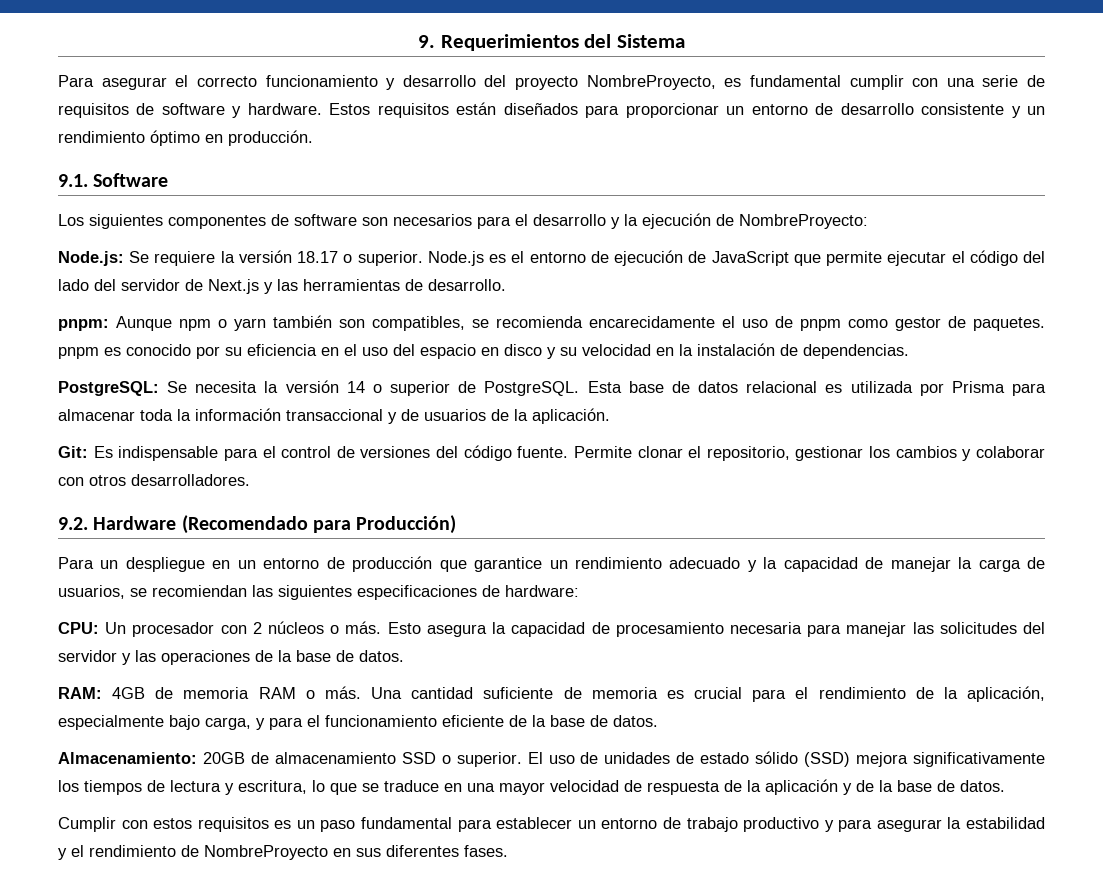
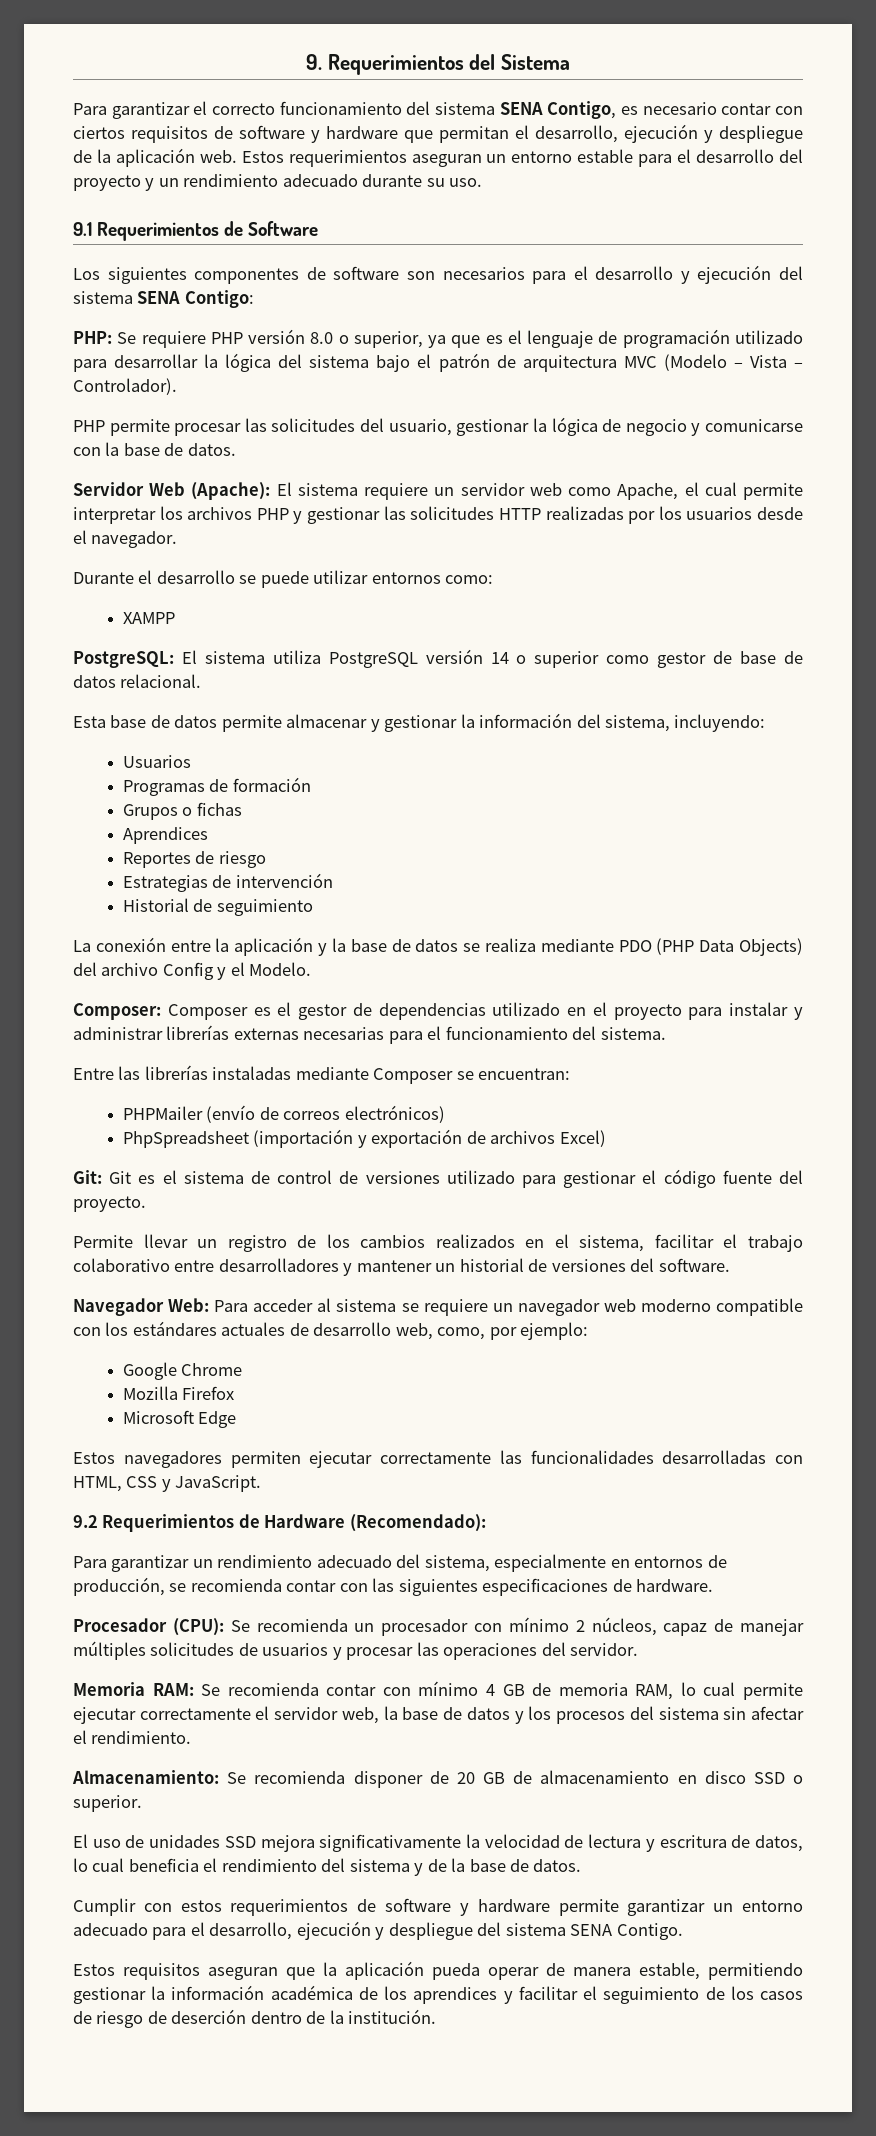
[101,77,167,90] asegurar -> [111,102,190,119] garantizar
[386,75,1045,90] [58,102,1046,118] [58,130,313,146] [58,174,88,187] y desarrollo del proyecto NombreProyecto, es fundamental cumplir con una serie de requisitos de software y hardware. Estos requisitos están diseñados para proporcionar un entorno de desarrollo consistente y un rendimiento óptimo en producción. // 9.1. -> [406,101,803,119] [73,124,803,143] [73,148,803,167] [73,174,483,191] [73,221,244,241] del sistema SENA Contigo, es necesario contar con ciertos requisitos de software y hardware que permitan el desarrollo, ejecución y despliegue de la aplicación web. Estos requerimientos aseguran un entorno estable para el desarrollo del proyecto y un rendimiento adecuado durante su uso. // 9.1 Requerimientos de
[624,213,868,229] [58,250,1045,266] [58,279,506,294] [58,315,1045,331] [58,343,909,359] [58,380,1046,396] [58,408,610,424] [58,445,1046,461] [58,474,250,486] [58,515,457,534] [58,556,1046,572] [58,585,579,600] [58,621,1045,637] [58,650,404,665] [58,686,1045,702] [58,715,658,730] [58,752,396,764] la ejecución de NombreProyecto: // Node.js: Se requiere la versión 18.17 o superior. Node.js es el entorno de ejecución de JavaScript que permite ejecutar el código del lado del servidor de Next.js y las herramientas de desarrollo. // pnpm: Aunque npm o yarn también son compatibles, se recomienda encarecidamente el uso de pnpm como gestor de paquetes. pnpm es conocido por su eficiencia en el uso del espacio en disco y su velocidad en la instalación de dependencias. // PostgreSQL: Se necesita la versión 14 o superior de PostgreSQL. Esta base de datos relacional es utilizada por Prisma para almacenar toda la información transaccional y de usuarios de la aplicación. // Git: Es indispensable para el control de versiones del código fuente. Permite clonar el repositorio, gestionar los cambios y colaborar con otros desarrolladores. // 9.2. Hardware (Recomendado para Producción) // Para un despliegue en un entorno de producción que garantice un rendimiento adecuado y la capacidad de manejar la carga de usuarios, se recomiendan las siguientes especificaciones de hardware: // CPU: Un procesador con 2 núcleos o más. Esto asegura la capacidad de procesamiento necesaria para manejar las solicitudes del servidor y las operaciones de la base de datos. // RAM: 4GB de memoria RAM o más. Una cantidad suficiente de memoria es crucial para el rendimiento de la aplicación, especialmente bajo carga, y para el funcionamiento eficiente de la base de datos. // Almacenamiento: 20GB de almacenamiento -> [697,265,803,284] [73,290,254,308] [73,329,803,348] [73,353,804,372] [73,378,177,395] [73,417,804,436] [73,442,236,456] [73,482,804,500] [73,506,804,524] [73,530,178,548] [73,570,494,588] [122,612,175,624] [73,649,803,668] [73,674,202,688] [73,713,766,732] [122,755,191,768] [122,777,311,796] [122,802,242,820] [122,827,208,844] [122,851,266,868] [122,873,333,892] [122,898,313,916] [73,937,803,956] [73,962,312,980] [73,1002,803,1020] [73,1025,666,1044] [73,1065,571,1084] [122,1105,445,1123] [122,1129,606,1148] [73,1169,804,1188] [73,1196,146,1212] [73,1234,804,1252] [73,1258,730,1276] [73,1298,804,1316] [73,1321,589,1340] [122,1362,243,1380] [122,1386,235,1400] [122,1410,237,1428] [73,1450,803,1468] [73,1475,262,1492] [73,1514,486,1532] [73,1554,727,1572] [73,1577,714,1596] [73,1617,804,1636] [73,1641,639,1660] [73,1681,803,1700] [73,1706,805,1724] [73,1730,192,1744] [72,1770,746,1788] ejecución del sistema SENA Contigo: // PHP: Se requiere PHP versión 8.0 o superior, ya que es el lenguaje de programación utilizado para desarrollar la lógica del sistema bajo el patrón de arquitectura MVC (Modelo – Vista – Controlador). // PHP permite procesar las solicitudes del usuario, gestionar la lógica de negocio y comunicarse con la base de datos. // Servidor Web (Apache): El sistema requiere un servidor web como Apache, el cual permite interpretar los archivos PHP y gestionar las solicitudes HTTP realizadas por los usuarios desde el navegador. // Durante el desarrollo se puede utilizar entornos como: // XAMPP // PostgreSQL: El sistema utiliza PostgreSQL versión 14 o superior como gestor de base de datos relacional. // Esta base de datos permite almacenar y gestionar la información del sistema, incluyendo: // Usuarios // Programas de formación // Grupos o fichas // Aprendices // Reportes de riesgo // Estrategias de intervención // Historial de seguimiento // La conexión entre la aplicación y la base de datos se realiza mediante PDO (PHP Data Objects) del archivo Config y el Modelo. // Composer: Composer es el gestor de dependencias utilizado en el proyecto para instalar y administrar librerías externas necesarias para el funcionamiento del sistema. // Entre las librerías instaladas mediante Composer se encuentran: // PHPMailer (envío de correos electrónicos) // PhpSpreadsheet (importación y exportación de archivos Excel) // Git: Git es el sistema de control de versiones utilizado para gestionar el código fuente del proyecto. // Permite llevar un registro de los cambios realizados en el sistema, facilitar el trabajo colaborativo entre desarrolladores y mantener un historial de versiones del software. // Navegador Web: Para acceder al sistema se requiere un navegador web moderno compatible con los estándares actuales de desarrollo web, como, por ejemplo: // Google Chrome // Mozilla Firefox // Microsoft Edge // Estos navegadores permiten ejecutar correctamente las funcionalidades desarrolladas con HTML, CSS y JavaScript. // 9.2 Requerimientos de Hardware (Recomendado): // Para garantizar un rendimiento adecuado del sistema, especialmente en entornos de producción, se recomienda contar con las siguientes especificaciones de hardware. // Procesador (CPU): Se recomienda un procesador con mínimo 2 núcleos, capaz de manejar múltiples solicitudes de usuarios y procesar las operaciones del servidor. // Memoria RAM: Se recomienda contar con mínimo 4 GB de memoria RAM, lo cual permite ejecutar correctamente el servidor web, la base de datos y los procesos del sistema sin afectar el rendimiento. // Almacenamiento: Se recomienda disponer de 20 GB de almacenamiento en disco
(522, 759) none -> (142, 1803) //
[676,751,1045,767] [58,779,838,795] de estado sólido (SSD) mejora significativamente los tiempos de lectura y escritura, lo que se traduce en una mayor velocidad de respuesta de la aplicación -> [224,1834,803,1852] [73,1858,410,1872] SSD mejora significativamente la velocidad de lectura y escritura de datos, lo cual beneficia el rendimiento del sistema
[197,817,1045,832] [58,845,508,860] requisitos es un paso fundamental para establecer un entorno de trabajo productivo y para asegurar la estabilidad y el rendimiento de NombreProyecto en sus diferentes fases. -> [230,1898,804,1916] [73,1921,683,1940] [73,1961,803,1980] [73,1985,804,2004] [73,2009,437,2028] requerimientos de software y hardware permite garantizar un entorno adecuado para el desarrollo, ejecución y despliegue del sistema SENA Contigo. // Estos requisitos aseguran que la aplicación pueda operar de manera estable, permitiendo gestionar la información académica de los aprendices y facilitar el seguimiento de los casos de riesgo de deserción dentro de la institución.

